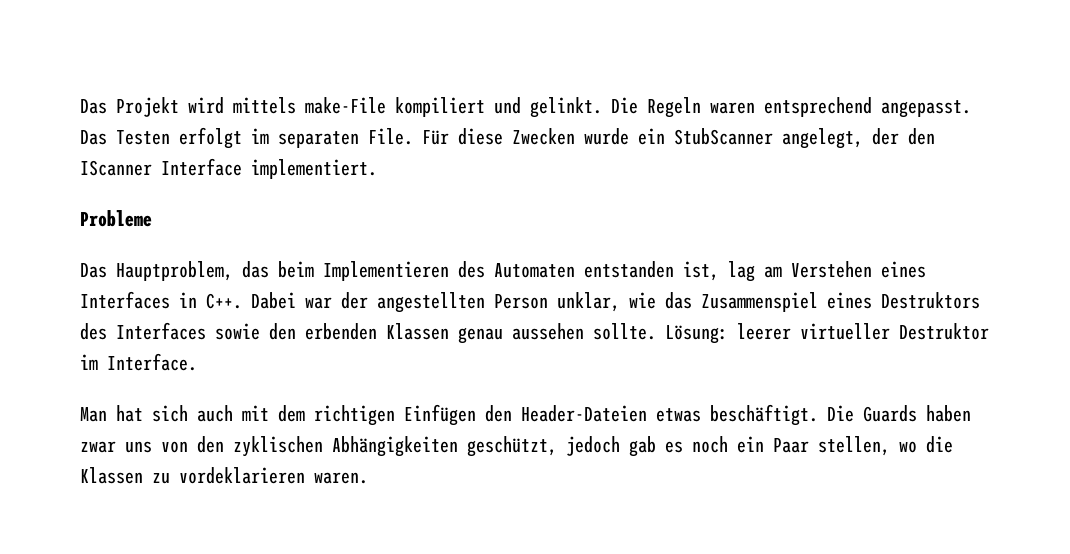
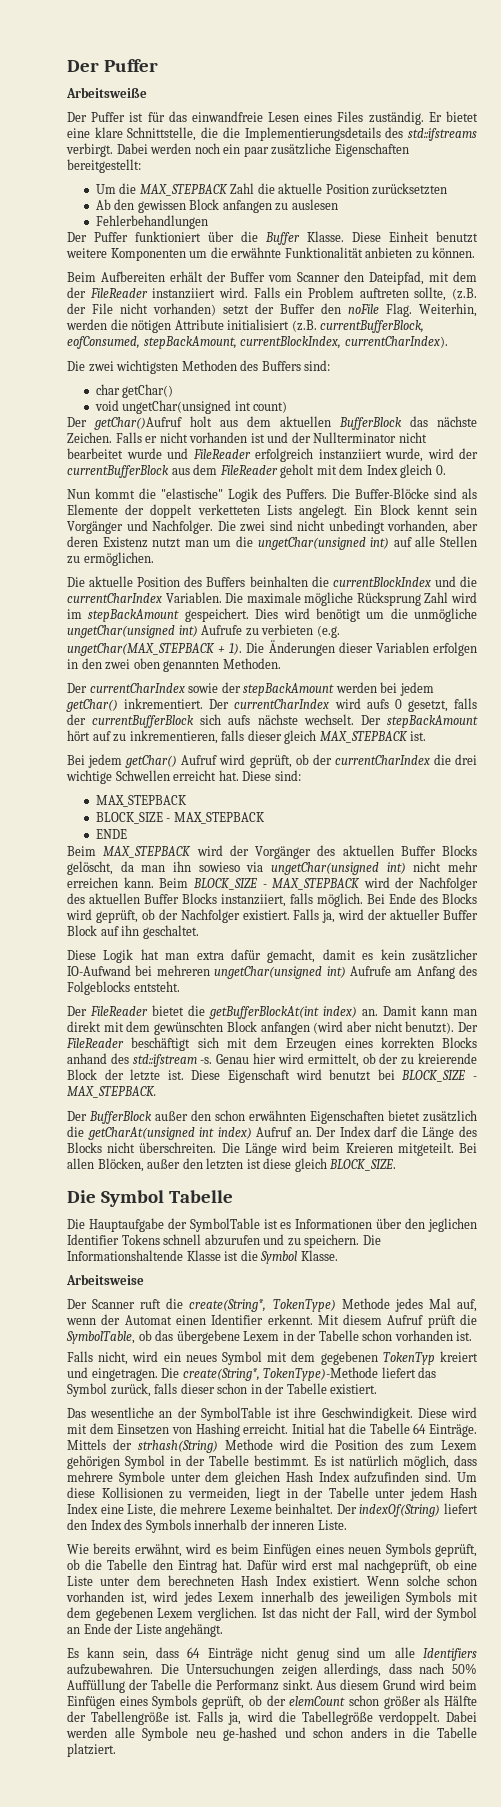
[80,97,971,118] [80,127,935,149] [80,158,377,179] [80,210,152,227] [80,261,926,282] [80,291,980,313] [80,322,989,344] [80,353,197,371] [80,404,971,426] [80,436,953,457] [80,467,368,484] Das Projekt wird mittels make-File kompiliert und gelinkt. Die Regeln waren entsprechend angepasst. Das Testen erfolgt im separaten File. Für diese Zwecken wurde ein StubScanner angelegt, der den IScanner Interface implementiert. // Probleme // Das Hauptproblem, das beim Implementieren des Automaten entstanden ist, lag am Verstehen eines Interfaces in C++. Dabei war der angestellten Person unklar, wie das Zusammenspiel eines Destruktors des Interfaces sowie den erbenden Klassen genau aussehen sollte. Lösung: leerer virtueller Destruktor im Interface. // Man hat sich auch mit dem richtigen Einfügen den Header-Dateien etwas beschäftigt. Die Guards haben zwar uns von den zyklischen Abhängigkeiten geschützt, jedoch gab es noch ein Paar stellen, wo die Klassen zu vordeklarieren waren. -> [67,59,158,72] [66,87,147,98] [67,111,479,125] [67,127,478,141] [66,143,409,157] [67,159,141,173] [95,183,448,196] [95,199,338,213] [95,215,208,229] [67,231,478,245] [66,247,476,261] [67,271,477,285] [67,287,477,301] [67,303,477,317] [66,319,425,333] [67,336,448,349] [67,360,331,374] [95,384,174,398] [94,400,288,414] [67,416,477,430] [67,432,427,443] [67,448,478,462] [67,464,446,478] [67,488,477,502] [67,504,477,518] [67,520,478,534] [67,536,478,550] [67,552,154,566] [67,576,477,587] [67,592,477,606] [67,608,477,622] [67,624,340,638] [67,640,478,656] [67,658,281,672] [67,682,434,696] [66,698,477,712] [67,714,478,728] [67,730,427,744] [67,754,477,768] [66,770,301,784] [95,795,187,807] [95,812,265,824] [95,829,127,839] [67,845,477,859] [67,861,478,875] [67,877,478,891] [67,893,477,907] [66,909,479,923] [67,925,199,939] [67,949,478,963] [67,965,477,979] [67,981,180,995] [67,1005,477,1019] [67,1021,478,1035] [66,1037,477,1051] [67,1053,477,1067] [67,1069,478,1083] [67,1086,156,1098] [67,1110,477,1124] [67,1126,478,1140] [67,1142,478,1156] [67,1158,397,1172] [67,1190,233,1207] [67,1218,477,1232] [67,1234,381,1248] [67,1250,338,1264] [66,1274,144,1285] [67,1298,477,1312] [66,1314,478,1328] [66,1330,473,1344] [67,1351,478,1365] [67,1367,437,1381] [67,1383,378,1397] [67,1407,477,1421] [67,1423,477,1437] [67,1439,478,1453] [67,1455,477,1469] [67,1471,477,1485] [67,1487,477,1501] [67,1503,478,1517] [67,1519,347,1533] [67,1543,477,1557] [67,1559,478,1573] [67,1575,477,1586] [66,1591,478,1605] [67,1607,477,1621] [67,1623,224,1637] [67,1647,478,1661] [67,1663,477,1677] [67,1679,477,1693] [67,1695,477,1709] [67,1711,477,1725] [66,1727,477,1741] [67,1743,116,1757] Der Puffer // Arbeitsweiße // Der Puffer ist für das einwandfreie Lesen eines Files zuständig. Er bietet eine klare Schnittstelle, die die Implementierungsdetails des std::ifstreams verbirgt. Dabei werden noch ein paar zusätzliche Eigenschaften bereitgestellt: // Um die MAX_STEPBACK Zahl die aktuelle Position zurücksetzten // Ab den gewissen Block anfangen zu auslesen // Fehlerbehandlungen // Der Puffer funktioniert über die Buffer Klasse. Diese Einheit benutzt weitere Komponenten um die erwähnte Funktionalität anbieten zu können. // Beim Aufbereiten erhält der Buffer vom Scanner den Dateipfad, mit dem der FileReader instanziiert wird. Falls ein Problem auftreten sollte, (z.B. der File nicht vorhanden) setzt der Buffer den noFile Flag. Weiterhin, werden die nötigen Attribute initialisiert (z.B. currentBufferBlock, eofConsumed, stepBackAmount, currentBlockIndex, currentCharIndex). // Die zwei wichtigsten Methoden des Buffers sind: // char getChar() // void ungetChar(unsigned int count) // Der getChar()Aufruf holt aus dem aktuellen BufferBlock das nächste Zeichen. Falls er nicht vorhanden ist und der Nullterminator nicht bearbeitet wurde und FileReader erfolgreich instanziiert wurde, wird der currentBufferBlock aus dem FileReader geholt mit dem Index gleich 0. // Nun kommt die "elastische" Logik des Puffers. Die Buffer-Blöcke sind als Elemente der doppelt verketteten Lists angelegt. Ein Block kennt sein Vorgänger und Nachfolger. Die zwei sind nicht unbedingt vorhanden, aber deren Existenz nutzt man um die ungetChar(unsigned int) auf alle Stellen zu ermöglichen. // Die aktuelle Position des Buffers beinhalten die currentBlockIndex und die currentCharIndex Variablen. Die maximale mögliche Rücksprung Zahl wird im stepBackAmount gespeichert. Dies wird benötigt um die unmögliche ungetChar(unsigned int) Aufrufe zu verbieten (e.g. ungetChar(MAX_STEPBACK + 1). Die Änderungen dieser Variablen erfolgen in den zwei oben genannten Methoden. // Der currentCharIndex sowie der stepBackAmount werden bei jedem getChar() inkrementiert. Der currentCharIndex wird aufs 0 gesetzt, falls der currentBufferBlock sich aufs nächste wechselt. Der stepBackAmount hört auf zu inkrementieren, falls dieser gleich MAX_STEPBACK ist. // Bei jedem getChar() Aufruf wird geprüft, ob der currentCharIndex die drei wichtige Schwellen erreicht hat. Diese sind: // MAX_STEPBACK // BLOCK_SIZE - MAX_STEPBACK // ENDE // Beim MAX_STEPBACK wird der Vorgänger des aktuellen Buffer Blocks gelöscht, da man ihn sowieso via ungetChar(unsigned int) nicht mehr erreichen kann. Beim BLOCK_SIZE - MAX_STEPBACK wird der Nachfolger des aktuellen Buffer Blocks instanziiert, falls möglich. Bei Ende des Blocks wird geprüft, ob der Nachfolger existiert. Falls ja, wird der aktueller Buffer Block auf ihn geschaltet. // Diese Logik hat man extra dafür gemacht, damit es kein zusätzlicher IO-Aufwand bei mehreren ungetChar(unsigned int) Aufrufe am Anfang des Folgeblocks entsteht. // Der FileReader bietet die getBufferBlockAt(int index) an. Damit kann man direkt mit dem gewünschten Block anfangen (wird aber nicht benutzt). Der FileReader beschäftigt sich mit dem Erzeugen eines korrekten Blocks anhand des std::ifstream -s. Genau hier wird ermittelt, ob der zu kreierende Block der letzte ist. Diese Eigenschaft wird benutzt bei BLOCK_SIZE - MAX_STEPBACK. // Der BufferBlock außer den schon erwähnten Eigenschaften bietet zusätzlich die getCharAt(unsigned int index) Aufruf an. Der Index darf die Länge des Blocks nicht überschreiten. Die Länge wird beim Kreieren mitgeteilt. Bei allen Blöcken, außer den letzten ist diese gleich BLOCK_SIZE. // Die Symbol Tabelle // Die Hauptaufgabe der SymbolTable ist es Informationen über den jeglichen Identifier Tokens schnell abzurufen und zu speichern. Die Informationshaltende Klasse ist die Symbol Klasse. // Arbeitsweise // Der Scanner ruft die create(String*, TokenType) Methode jedes Mal auf, wenn der Automat einen Identifier erkennt. Mit diesem Aufruf prüft die SymbolTable, ob das übergebene Lexem in der Tabelle schon vorhanden ist. // Falls nicht, wird ein neues Symbol mit dem gegebenen TokenTyp kreiert und eingetragen. Die create(String*, TokenType)-Methode liefert das Symbol zurück, falls dieser schon in der Tabelle existiert. // Das wesentliche an der SymbolTable ist ihre Geschwindigkeit. Diese wird mit dem Einsetzen von Hashing erreicht. Initial hat die Tabelle 64 Einträge. Mittels der strhash(String) Methode wird die Position des zum Lexem gehörigen Symbol in der Tabelle bestimmt. Es ist natürlich möglich, dass mehrere Symbole unter dem gleichen Hash Index aufzufinden sind. Um diese Kollisionen zu vermeiden, liegt in der Tabelle unter jedem Hash Index eine Liste, die mehrere Lexeme beinhaltet. Der indexOf(String) liefert den Index des Symbols innerhalb der inneren Liste. // Wie bereits erwähnt, wird es beim Einfügen eines neuen Symbols geprüft, ob die Tabelle den Eintrag hat. Dafür wird erst mal nachgeprüft, ob eine Liste unter dem berechneten Hash Index existiert. Wenn solche schon vorhanden ist, wird jedes Lexem innerhalb des jeweiligen Symbols mit dem gegebenen Lexem verglichen. Ist das nicht der Fall, wird der Symbol an Ende der Liste angehängt. // Es kann sein, dass 64 Einträge nicht genug sind um alle Identifiers aufzubewahren. Die Untersuchungen zeigen allerdings, dass nach 50% Auffüllung der Tabelle die Performanz sinkt. Aus diesem Grund wird beim Einfügen eines Symbols geprüft, ob der elemCount schon größer als Hälfte der Tabellengröße ist. Falls ja, wird die Tabellegröße verdoppelt. Dabei werden alle Symbole neu ge-hashed und schon anders in die Tabelle platziert.

